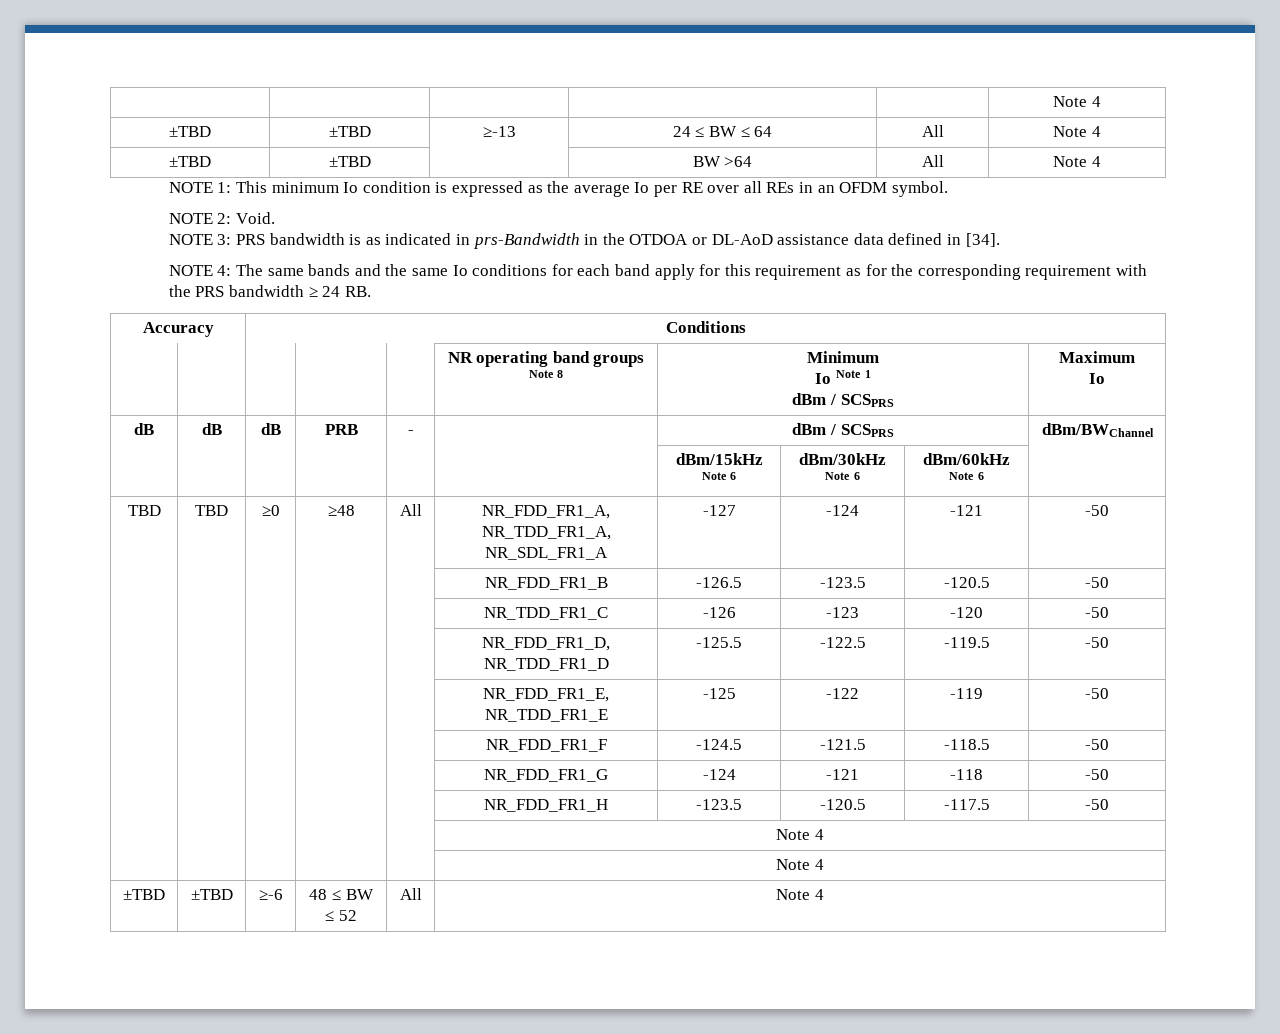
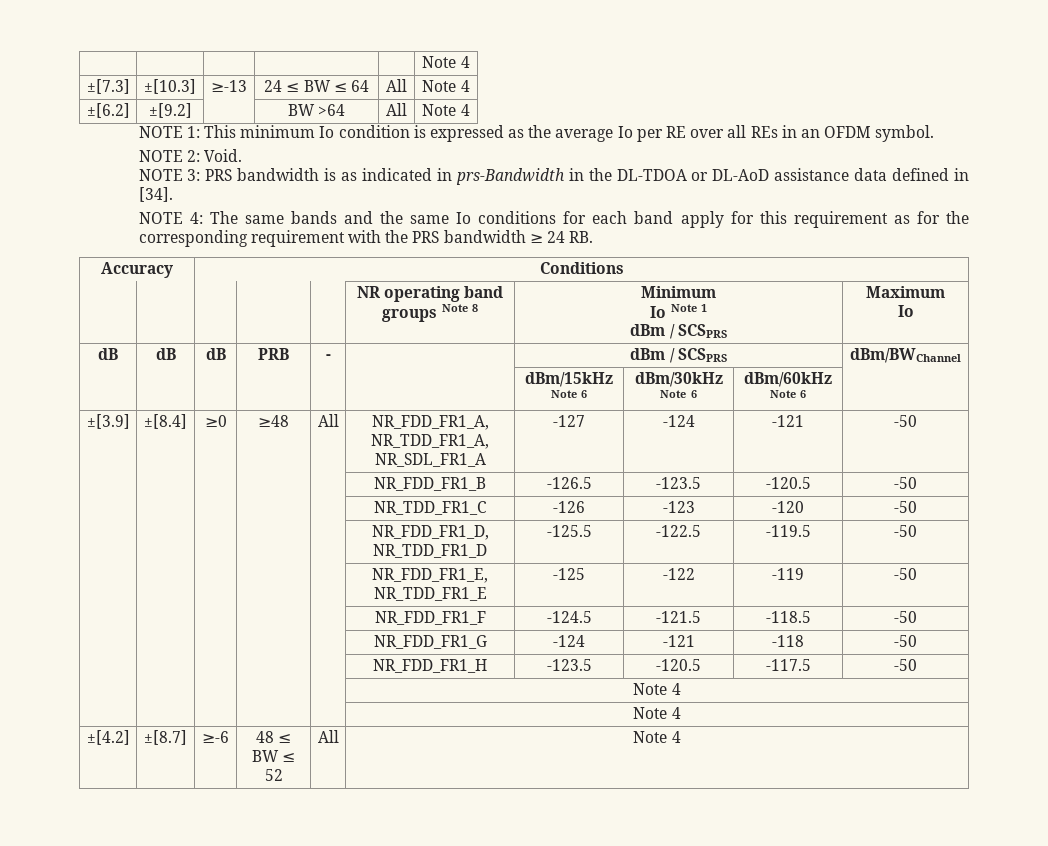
[1053,96,1101,107] [169,126,211,137] [328,126,371,137] | | | | | Note 4 // ±TBD | ±TBD -> [422,56,470,68] [86,79,130,94] [144,79,196,94] | | | | | Note 4 // ±[7.3] | ±[10.3]
[169,156,211,167] [328,156,371,167] ±TBD | ±TBD -> [86,103,130,118] [148,103,192,118] ±[6.2] | ±[9.2]
[629,234,689,245] OTDOA -> [616,169,687,181] DL-TDOA
[127,505,161,516] [195,505,228,516] TBD | TBD -> [86,414,130,429] [144,414,187,429] ±[3.9] | ±[8.4]
[123,889,165,900] [190,889,233,900] ±TBD | ±TBD -> [86,730,130,745] [144,730,187,745] ±[4.2] | ±[8.7]

